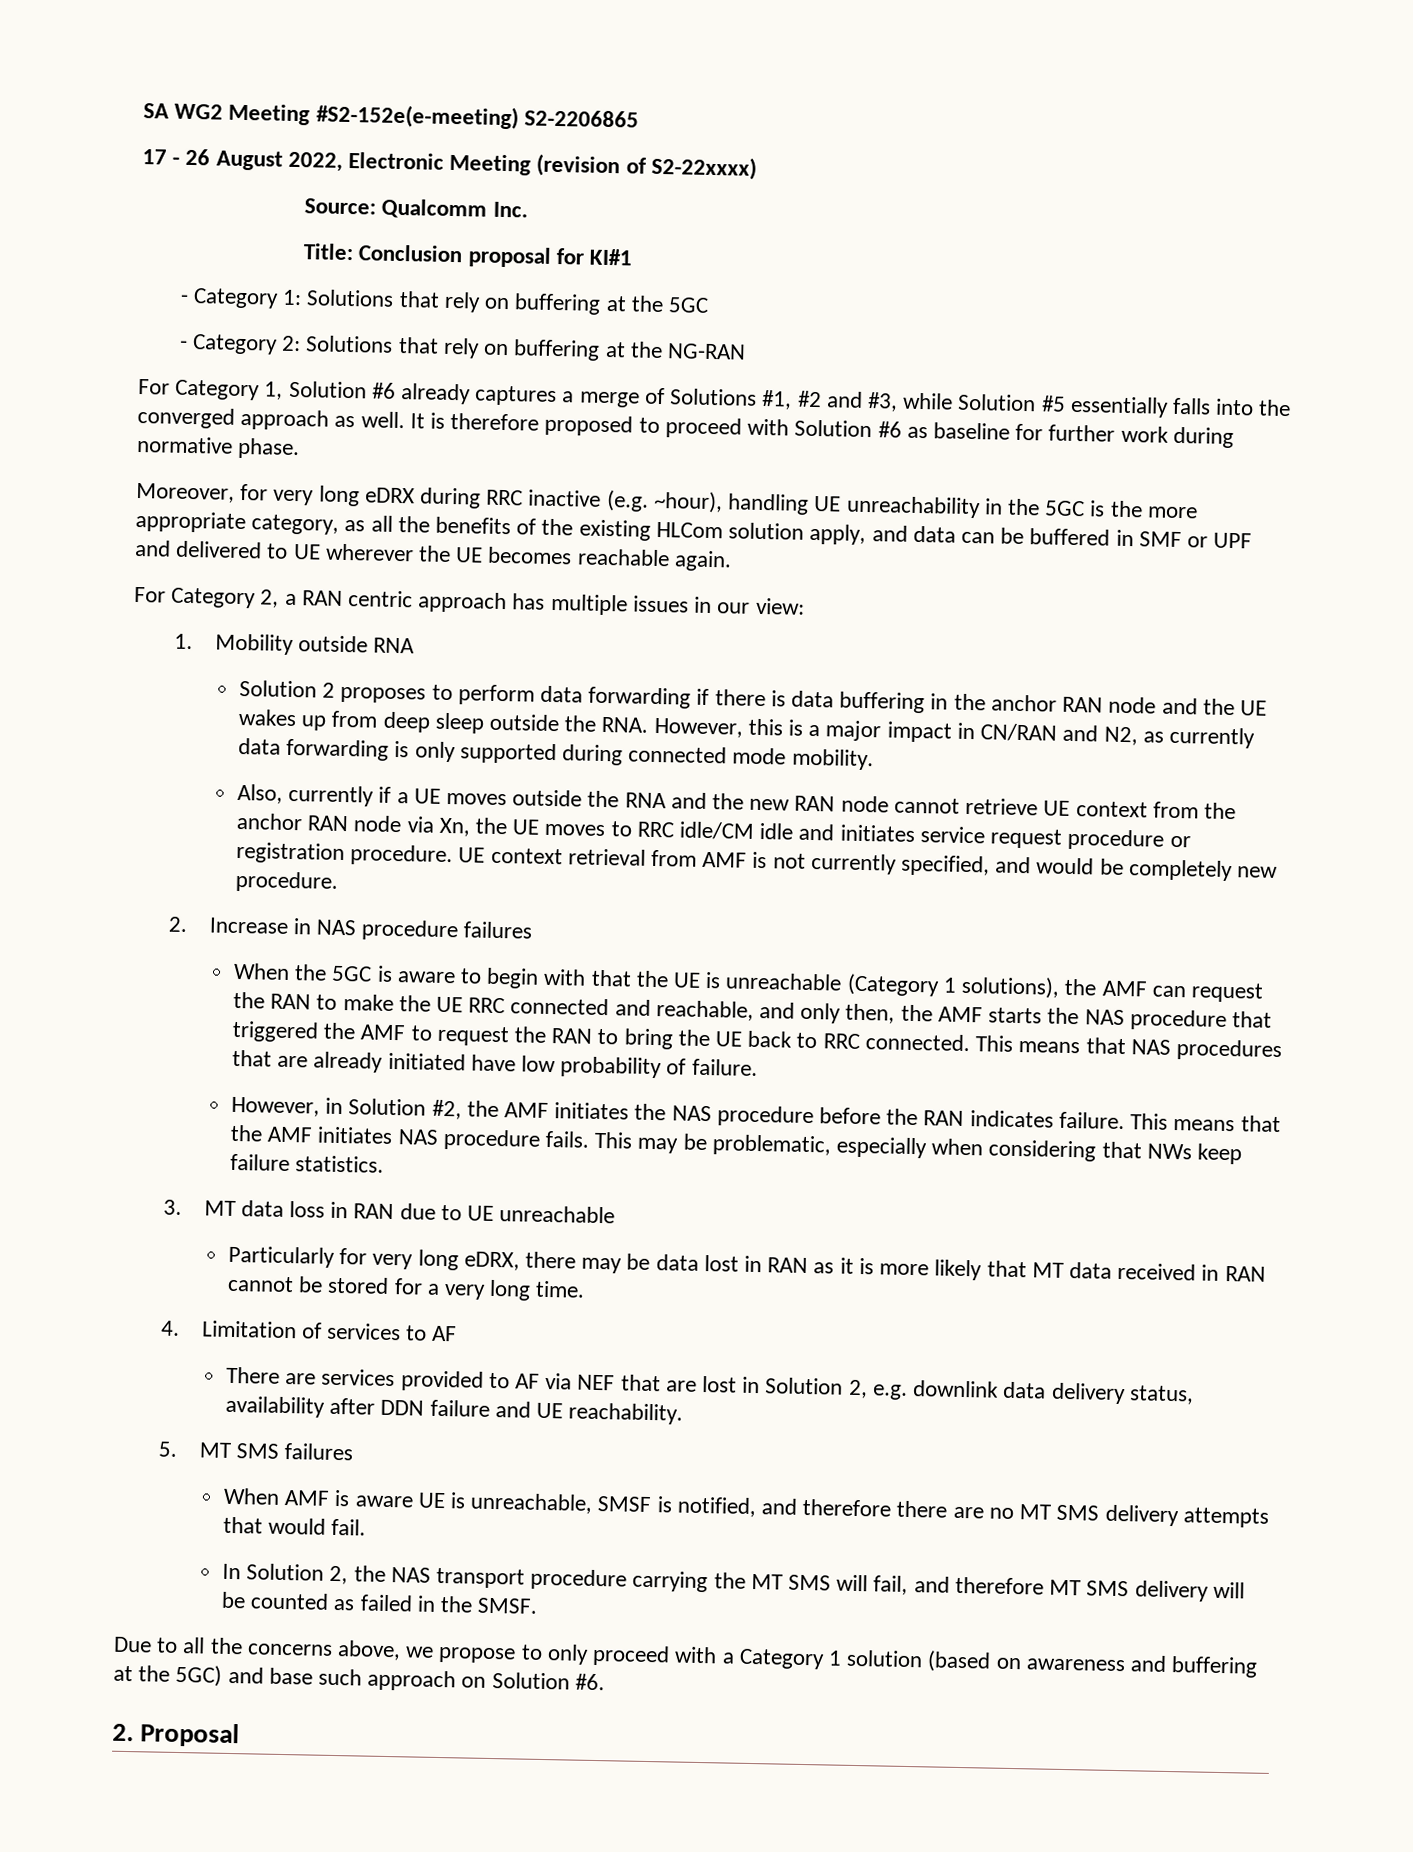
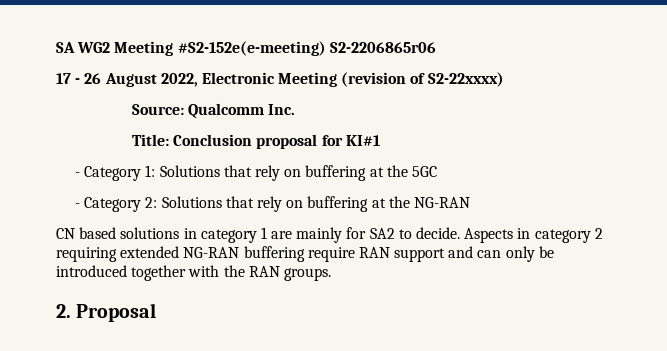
[523,109,639,128] S2-2206865 -> [329,42,436,53] S2-2206865r06
[138,378,1292,418] [137,406,1234,449] [136,435,301,460] [136,482,1198,519] [135,510,1253,549] [134,539,732,572] [134,586,805,616] [173,633,416,656] [238,679,1267,716] [237,708,1255,749] [237,737,874,771] [236,783,1236,820] [235,812,1191,851] [235,841,1279,882] [234,870,338,893] [167,916,534,942] [232,962,1263,1003] [232,991,1272,1031] [231,1020,1282,1062] [231,1049,758,1079] [230,1096,1281,1133] [229,1124,1243,1165] [229,1153,385,1173] [162,1199,616,1224] [227,1245,1266,1282] [226,1275,586,1301] [160,1320,458,1342] [225,1366,1194,1405] [224,1395,684,1425] [157,1441,354,1461] [222,1487,1269,1528] [222,1516,367,1536] [221,1563,1245,1602] [220,1591,539,1614] [113,1636,1259,1678] [113,1664,605,1692] For Category 1, Solution #6 already captures a merge of Solutions #1, #2 and #3, while Solution #5 essentially falls into the converged approach as well. It is therefore proposed to proceed with Solution #6 as baseline for further work during normative phase. // Moreover, for very long eDRX during RRC inactive (e.g. ~hour), handling UE unreachability in the 5GC is the more appropriate category, as all the benefits of the existing HLCom solution apply, and data can be buffered in SMF or UPF and delivered to UE wherever the UE becomes reachable again. // For Category 2, a RAN centric approach has multiple issues in our view: // 1. Mobility outside RNA // Solution 2 proposes to perform data forwarding if there is data buffering in the anchor RAN node and the UE wakes up from deep sleep outside the RNA. However, this is a major impact in CN/RAN and N2, as currently data forwarding is only supported during connected mode mobility. // Also, currently if a UE moves outside the RNA and the new RAN node cannot retrieve UE context from the anchor RAN node via Xn, the UE moves to RRC idle/CM idle and initiates service request procedure or registration procedure. UE context retrieval from AMF is not currently specified, and would be completely new procedure. // 2. Increase in NAS procedure failures // When the 5GC is aware to begin with that the UE is unreachable (Category 1 solutions), the AMF can request the RAN to make the UE RRC connected and reachable, and only then, the AMF starts the NAS procedure that triggered the AMF to request the RAN to bring the UE back to RRC connected. This means that NAS procedures that are already initiated have low probability of failure. // However, in Solution #2, the AMF initiates the NAS procedure before the RAN indicates failure. This means that the AMF initiates NAS procedure fails. This may be problematic, especially when considering that NWs keep failure statistics. // 3. MT data loss in RAN due to UE unreachable // Particularly for very long eDRX, there may be data lost in RAN as it is more likely that MT data received in RAN cannot be stored for a very long time. // 4. Limitation of services to AF // There are services provided to AF via NEF that are lost in Solution 2, e.g. downlink data delivery status, availability after DDN failure and UE reachability. // 5. MT SMS failures // When AMF is aware UE is unreachable, SMSF is notified, and therefore there are no MT SMS delivery attempts that would fail. // In Solution 2, the NAS transport procedure carrying the MT SMS will fail, and therefore MT SMS delivery will be counted as failed in the SMSF. // Due to all the concerns above, we propose to only proceed with a Category 1 solution (based on awareness and buffering at the 5GC) and base such approach on Solution #6. -> [56,227,603,243] [56,246,554,262] [56,265,331,281] CN based solutions in category 1 are mainly for SA2 to decide. Aspects in category 2 requiring extended NG-RAN buffering require RAN support and can only be introduced together with the RAN groups.

